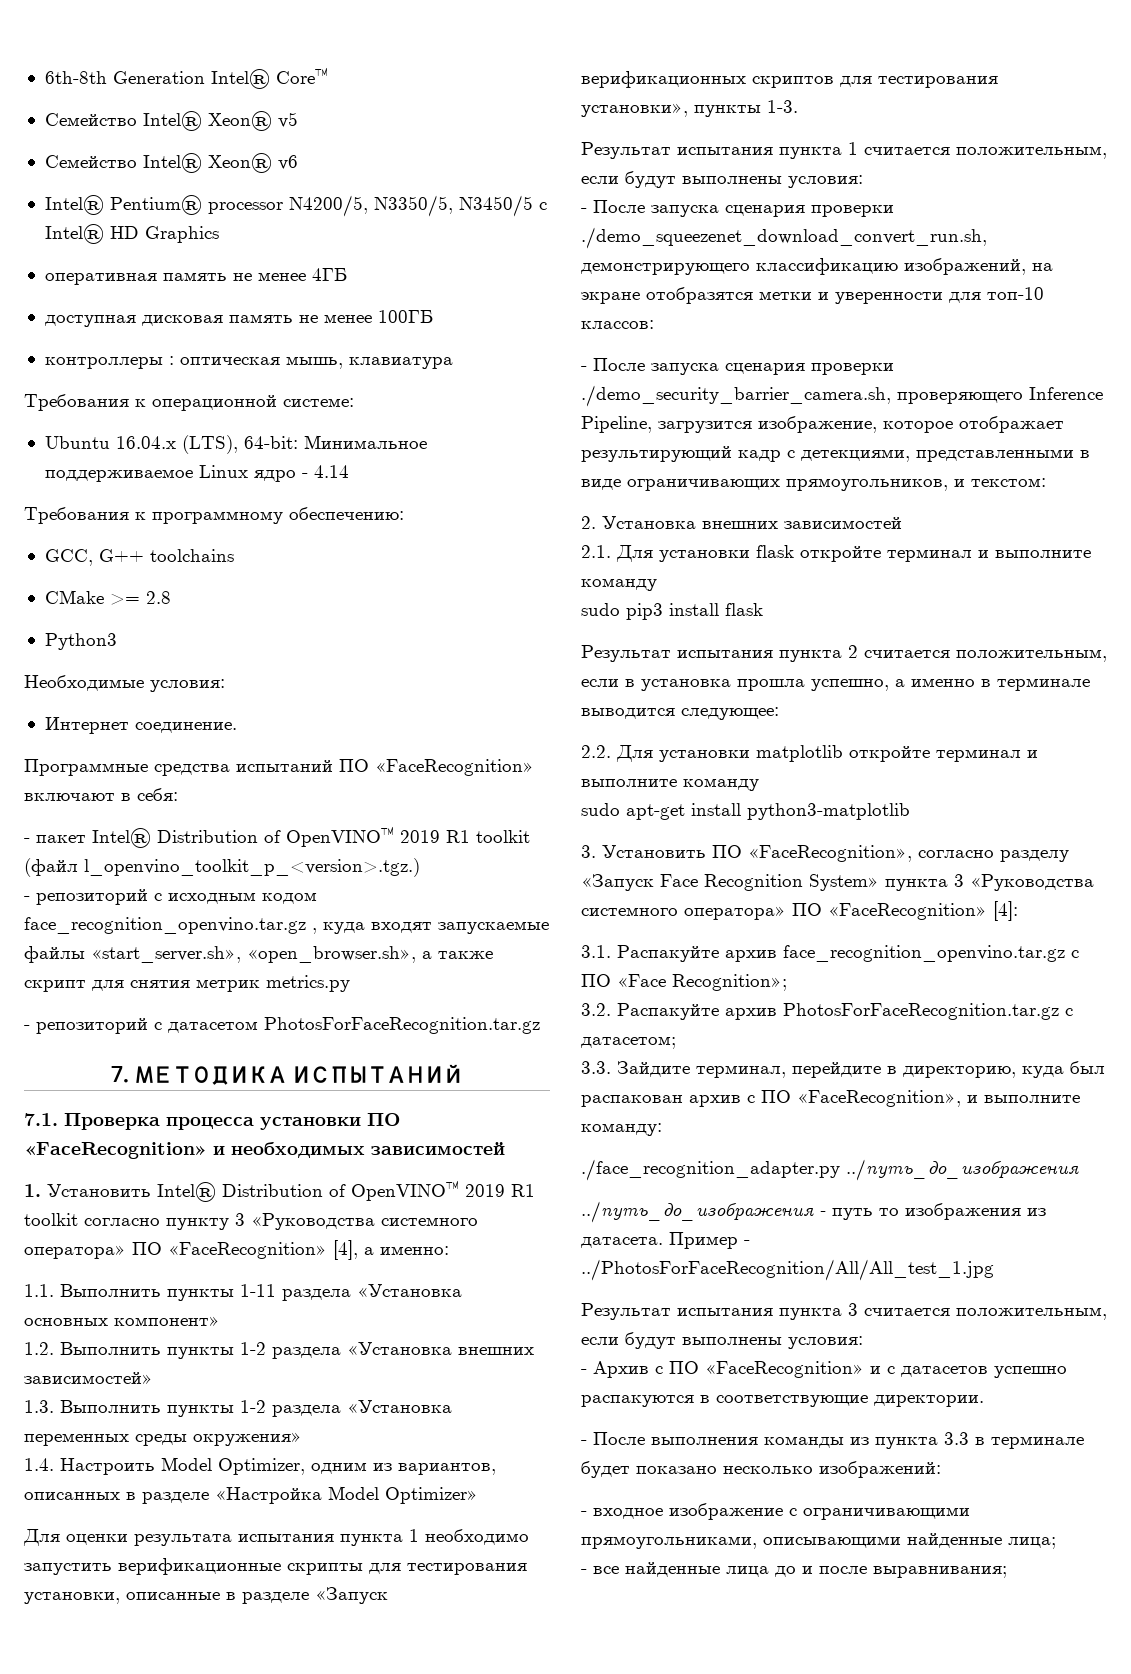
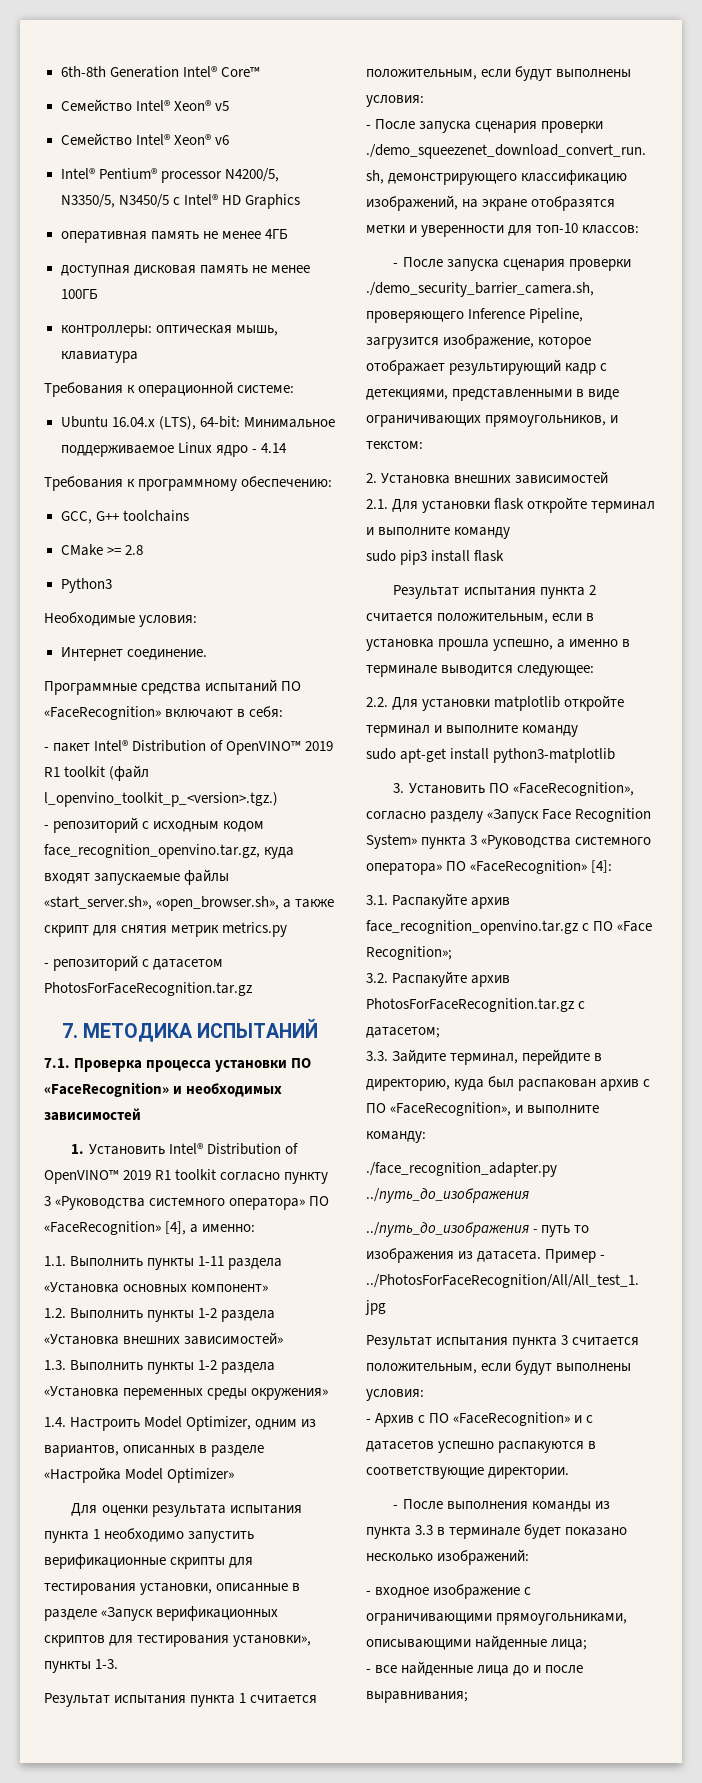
[44,356,174,369] контроллеры : -> [60,325,152,337] контроллеры:
[24,917,317,934] face_recognition_openvino.tar.gz , -> [44,844,260,859] face_recognition_openvino.tar.gz,

